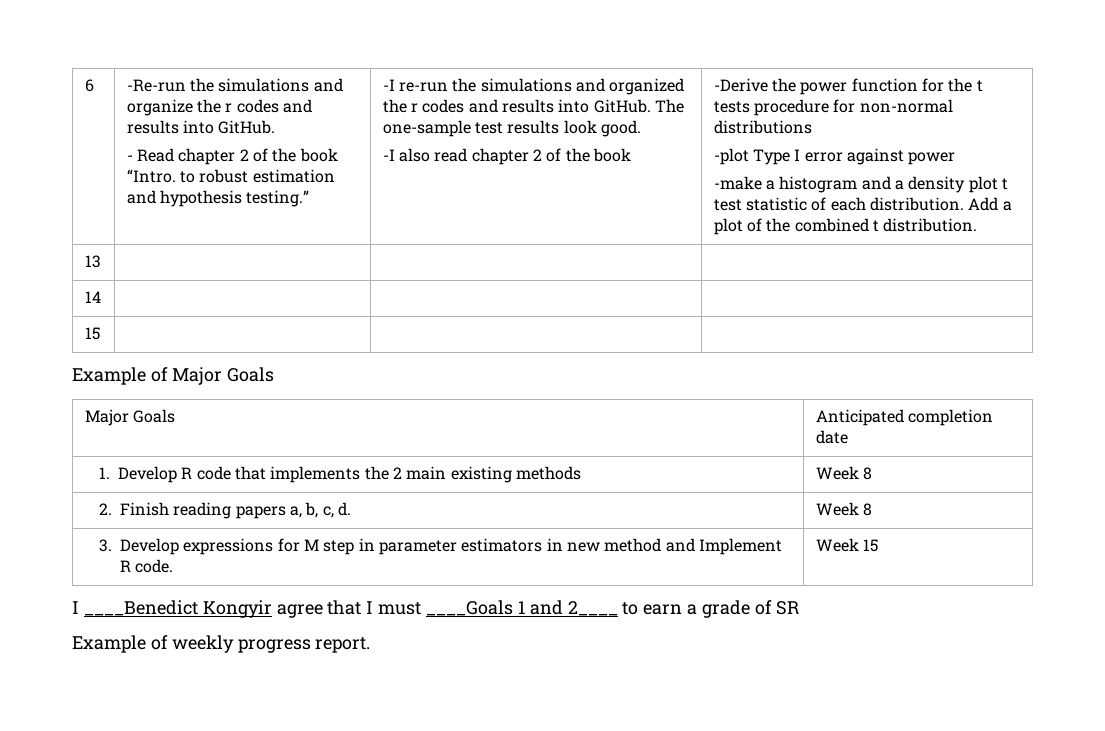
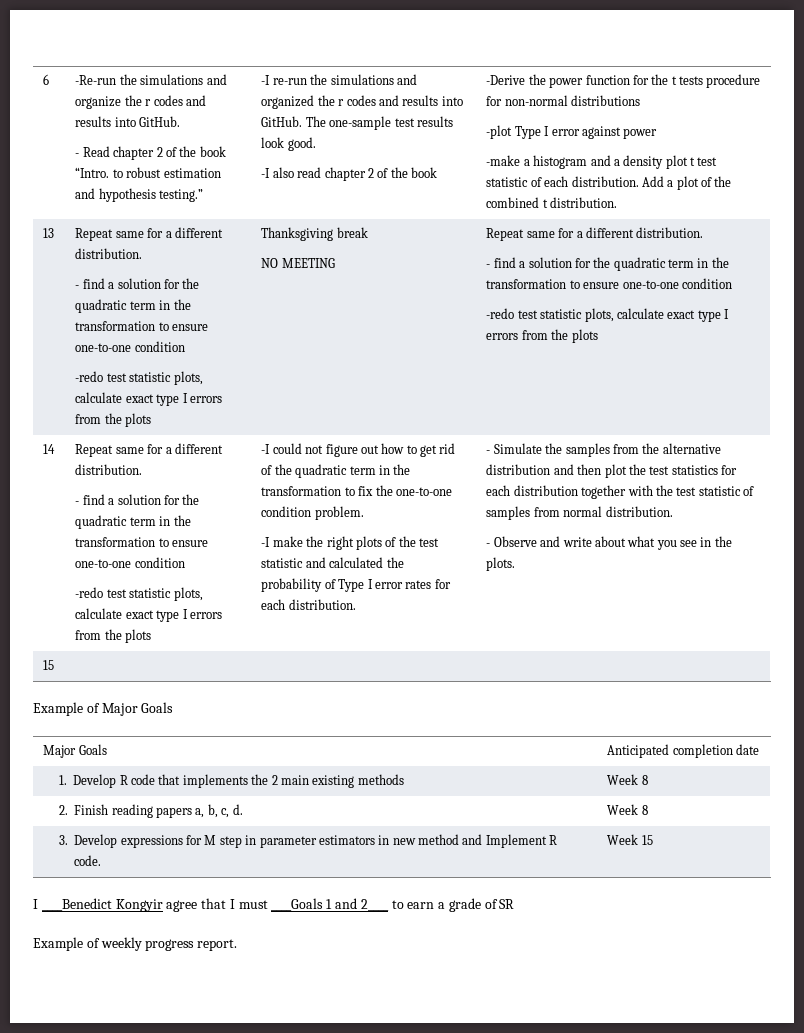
[84,291,101,303] | | // 14 | | | -> [75,227,223,241] [75,248,143,259] [75,278,200,289] [75,299,191,313] [75,321,209,331] [75,341,185,352] [75,371,203,385] [75,392,222,406] [75,413,152,427] [261,227,368,241] [261,258,335,268] [486,227,704,241] [486,257,729,271] [486,278,732,289] [486,308,730,322] [486,329,598,343] [43,444,56,454] [75,443,223,457] [75,464,143,475] [75,494,200,505] [75,515,191,529] [75,537,209,547] [75,557,185,568] [75,587,203,601] [75,608,222,622] [75,629,152,643] [261,443,456,457] [261,464,411,478] [261,485,452,496] [261,506,364,520] [261,536,440,550] [261,557,404,568] [261,578,451,592] [261,599,356,610] [486,443,721,457] [486,464,738,478] [486,485,755,499] [486,506,673,520] [486,536,732,550] [486,557,516,571] Repeat same for a different distribution. // - find a solution for the quadratic term in the transformation to ensure one-to-one condition // -redo test statistic plots, calculate exact type I errors from the plots | Thanksgiving break // NO MEETING | Repeat same for a different distribution. // - find a solution for the quadratic term in the transformation to ensure one-to-one condition // -redo test statistic plots, calculate exact type I errors from the plots // 14 | Repeat same for a different distribution. // - find a solution for the quadratic term in the transformation to ensure one-to-one condition // -redo test statistic plots, calculate exact type I errors from the plots | -I could not figure out how to get rid of the quadratic term in the transformation to fix the one-to-one condition problem. // -I make the right plots of the test statistic and calculated the probability of Type I error rates for each distribution. | - Simulate the samples from the alternative distribution and then plot the test statistics for each distribution together with the test statistic of samples from normal distribution. // - Observe and write about what you see in the plots.

